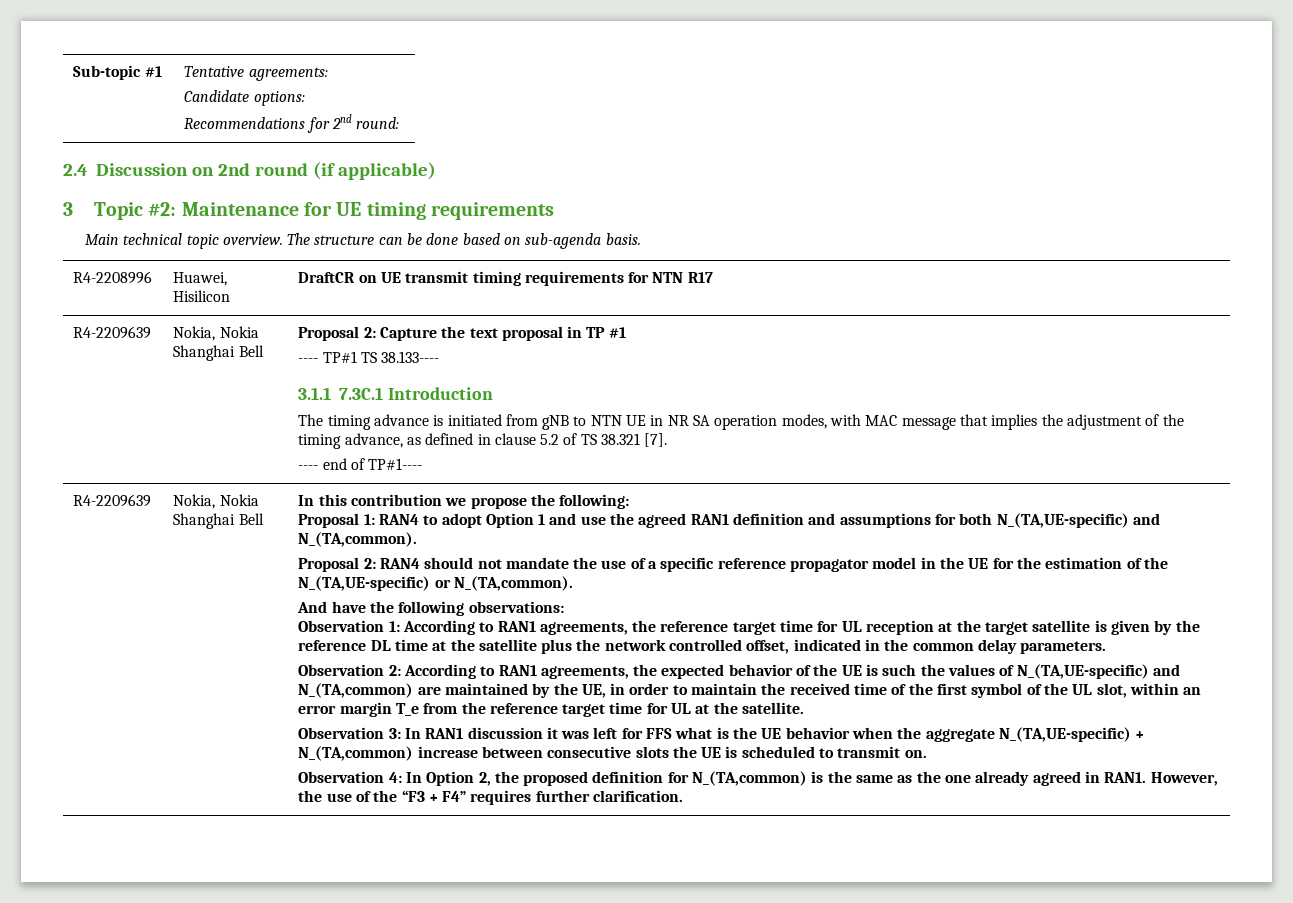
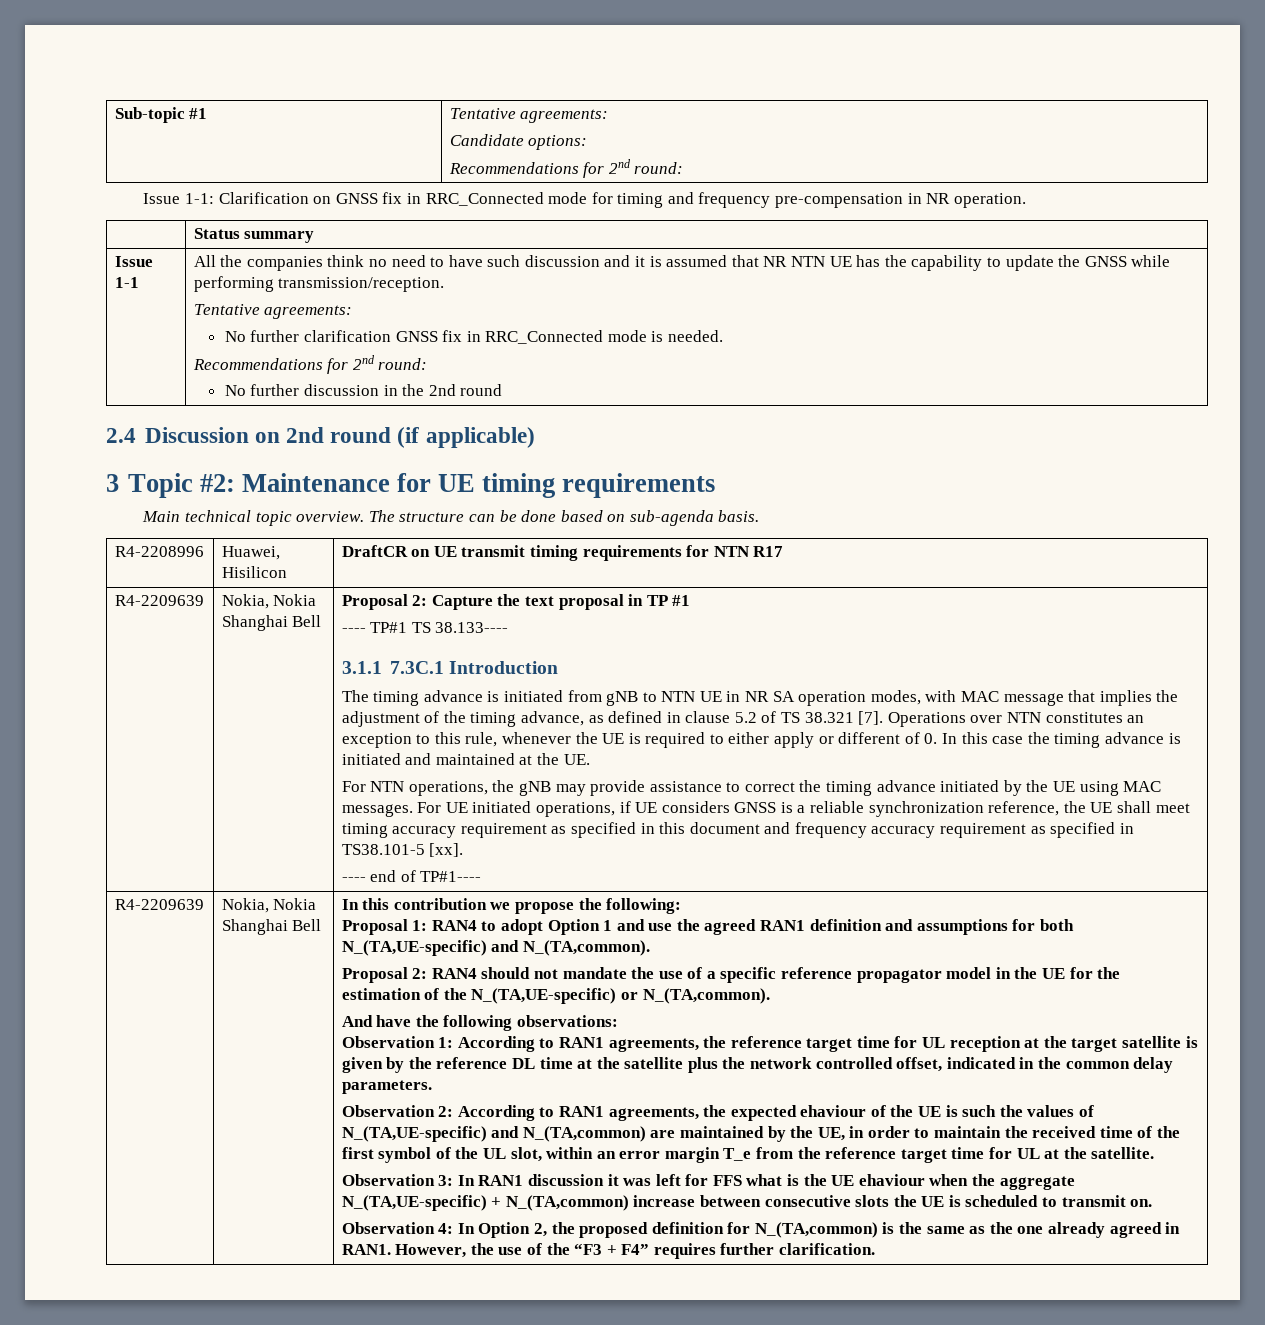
(400, 123) none -> [143,192,1026,208] [193,228,315,243] [114,256,153,267] [114,277,139,288] [193,255,1171,271] [193,276,445,292] [193,304,353,319] [224,330,724,344] [192,355,428,374] [224,384,503,396] // Issue 1-1: Clarification on GNSS fix in RRC_Connected mode for timing and frequency pre-compensation in NR operation. // | Status summary // Issue 1-1 | All the companies think no need to have such discussion and it is assumed that NR NTN UE has the capability to update the GNSS while performing transmission/reception. // Tentative agreements: // No further clarification GNSS fix in RRC_Connected mode is needed. // Recommendations for 2nd round: // No further discussion in the 2nd round
(668, 440) none -> [887,712,1145,727] [341,732,1181,748] [341,753,590,765] [341,780,1162,796] [341,801,1190,817] [341,822,1134,838] [341,843,464,857] Operations over NTN constitutes an exception to this rule, whenever the UE is required to either apply or different of 0. In this case the timing advance is initiated and maintained at the UE. // For NTN operations, the gNB may provide assistance to correct the timing advance initiated by the UE using MAC messages. For UE initiated operations, if UE considers GNSS is a reliable synchronization reference, the UE shall meet timing accuracy requirement as specified in this document and frequency accuracy requirement as specified in TS38.101-5 [xx].
[728,664,793,676] behavior -> [800,1105,867,1117] ehaviour
[785,727,850,739] behavior -> [858,1174,925,1186] ehaviour

